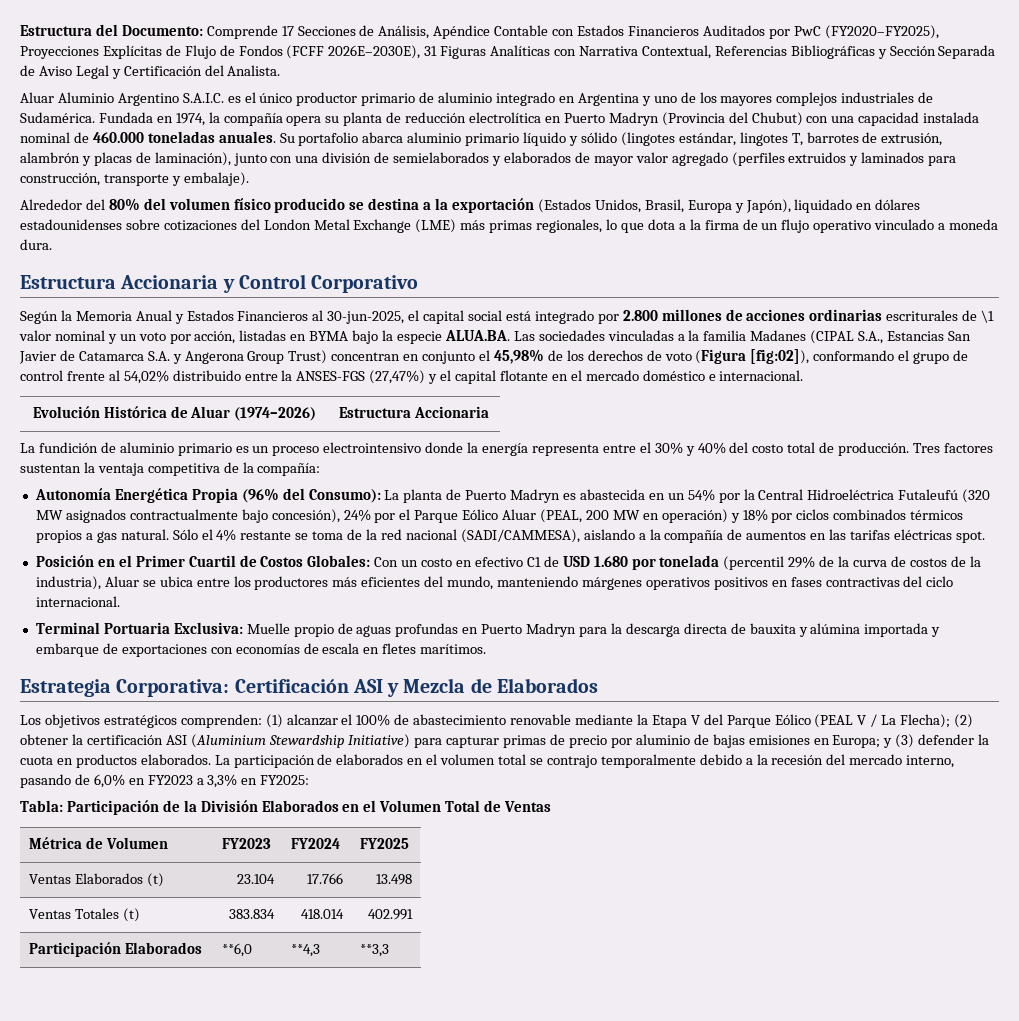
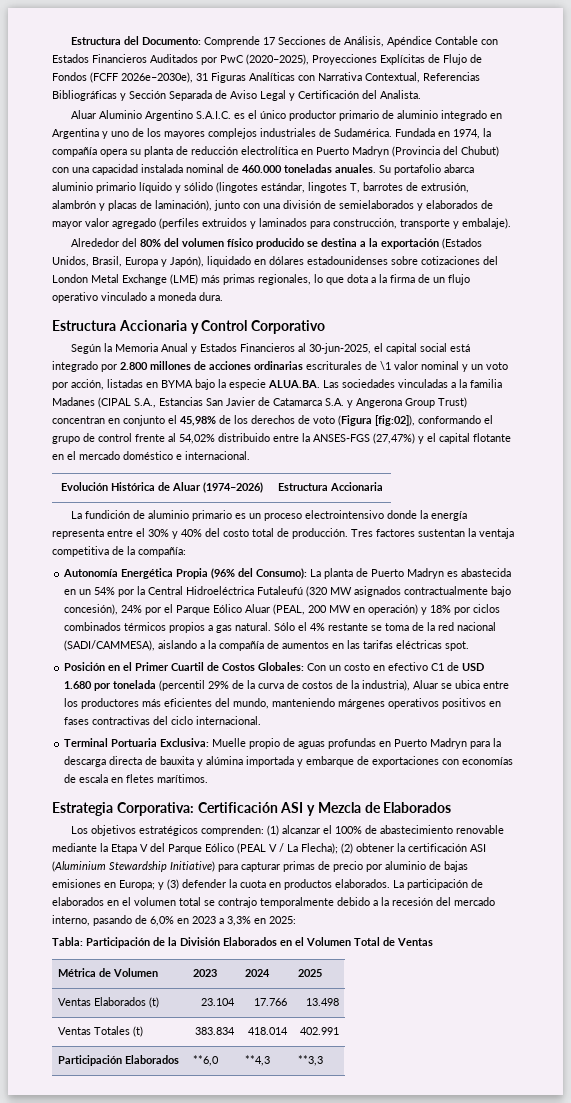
[824,25,939,39] (FY2020–FY2025), -> [246,54,309,65] (2020–2025),
[328,45,421,59] 2026E–2030E), -> [121,72,193,83] 2026e–2030e),
[147,775,193,785] FY2023 -> [192,916,216,924] 2023
[260,775,310,785] FY2025: -> [269,916,296,924] 2025:
[222,838,272,849] [291,838,341,849] [360,838,410,849] FY2023 | FY2024 | FY2025 -> [193,969,218,977] [245,969,271,977] [298,969,323,977] 2023 | 2024 | 2025

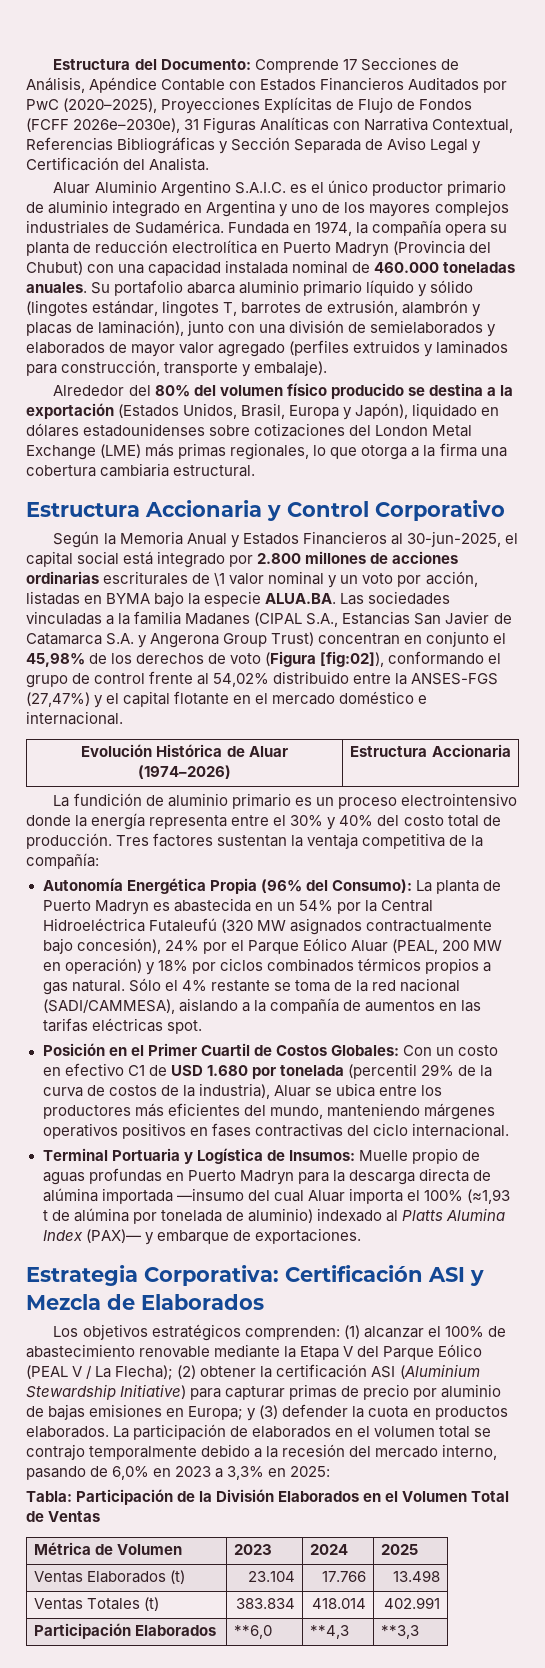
[347,274,368,283] dota -> [361,445,408,460] otorga
[418,274,470,285] [52,292,223,303] de un flujo operativo vinculado a moneda dura. -> [480,447,507,457] [26,463,256,477] una cobertura cambiaria estructural.
[160,738,210,747] Exclusiva: -> [183,1148,355,1164] y Logística de Insumos:
[160,756,514,767] [64,774,209,783] bauxita y alúmina importada y embarque de exportaciones con economías de escala en fletes marítimos. -> [42,1188,510,1204] [42,1208,506,1224] [42,1228,361,1245] alúmina importada —insumo del cual Aluar importa el 100% (≈1,93 t de alúmina por tonelada de aluminio) indexado al Platts Alumina Index (PAX)— y embarque de exportaciones.

